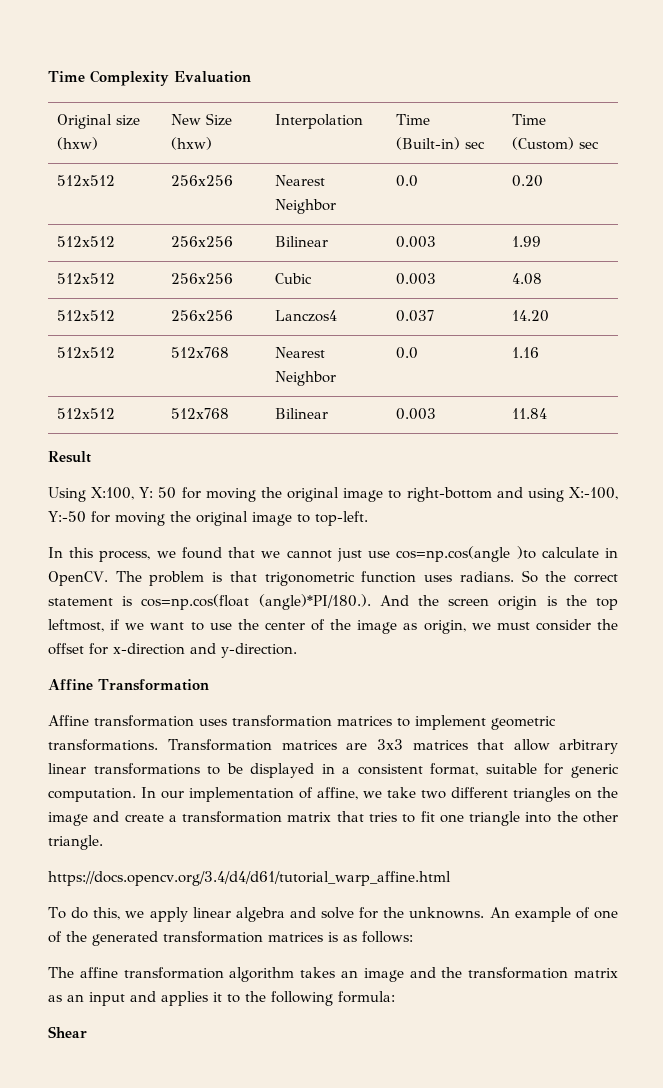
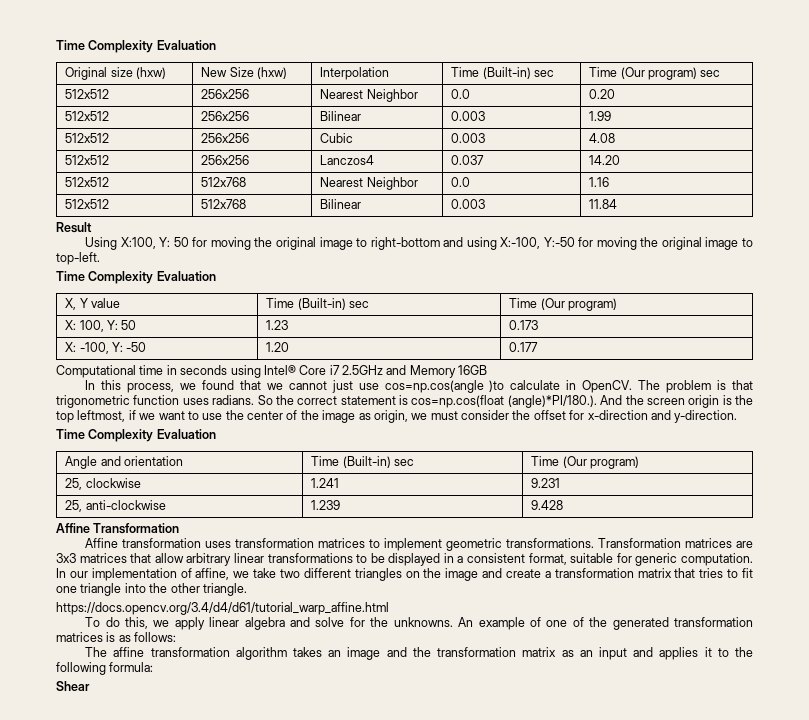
[511,137,574,150] (Custom) -> [620,67,698,80] (Our program)
(368, 518) none -> [56,271,216,284] [65,298,121,310] [266,298,370,310] [509,298,618,311] [65,320,137,332] [266,320,289,330] [509,320,539,330] [65,342,147,354] [266,342,290,352] [509,342,539,352] [56,365,488,378] // Time Complexity Evaluation // X, Y value | Time (Built-in) sec | Time (Our program) // X: 100, Y: 50 | 1.23 | 0.173 // X: -100, Y: -50 | 1.20 | 0.177 // Computational time in seconds using Intel® Core i7 2.5GHz and Memory 16GB
(297, 650) none -> [56,429,216,442] [65,456,184,469] [311,456,415,468] [531,456,640,469] [65,478,141,490] [311,478,340,488] [531,478,561,488] [65,500,166,512] [311,500,341,510] [531,500,564,510] // Time Complexity Evaluation // Angle and orientation | Time (Built-in) sec | Time (Our program) // 25, clockwise | 1.241 | 9.231 // 25, anti-clockwise | 1.239 | 9.428

